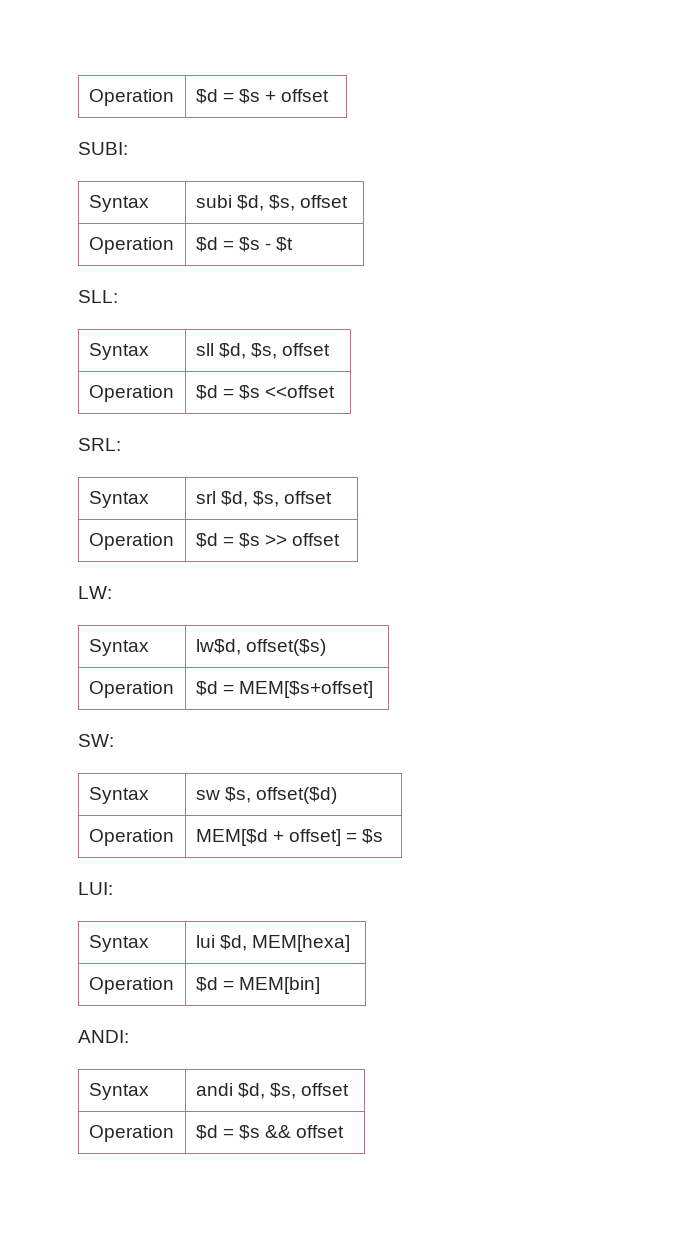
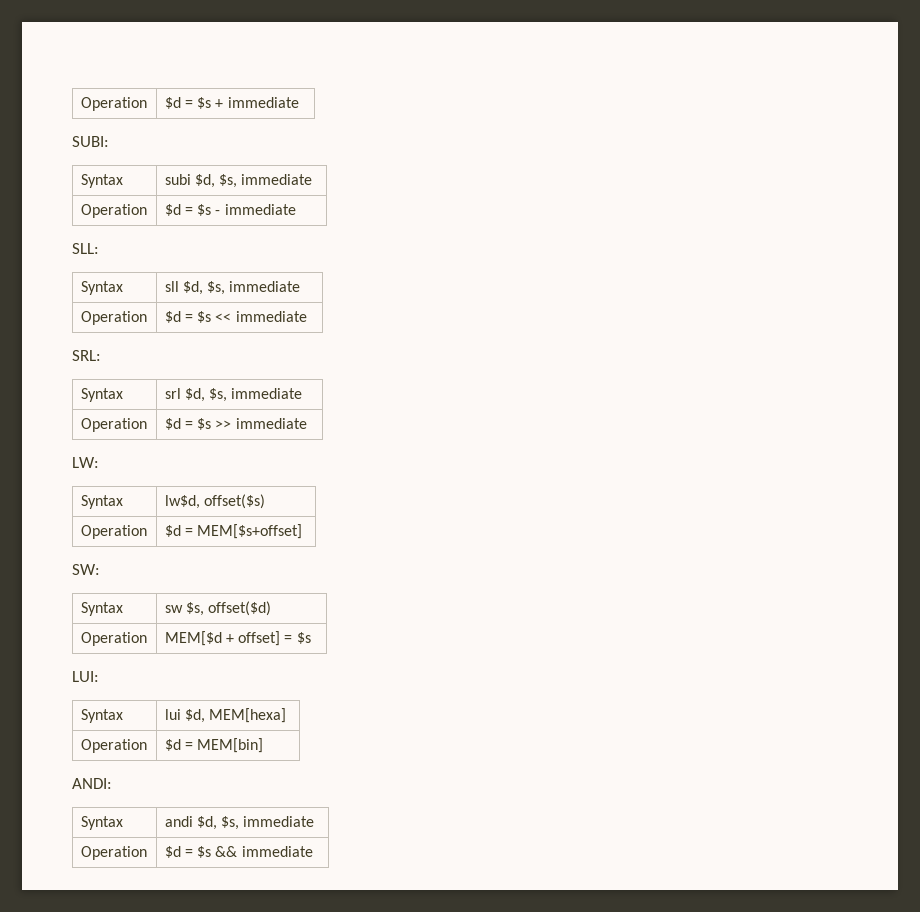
[281,89,330,102] offset -> [227,97,299,108] immediate
[300,195,349,208] offset -> [241,174,313,185] immediate
[276,237,294,252] $t -> [224,204,296,215] immediate
[282,343,331,356] [88,385,174,402] [195,385,336,400] offset // Operation | $d = $s <<offset -> [229,281,301,292] [80,311,147,325] [164,311,307,323] immediate // Operation | $d = $s << immediate
[284,491,333,504] offset -> [231,388,303,399] immediate
[292,533,341,546] offset -> [235,418,307,429] immediate
[301,1083,350,1096] offset -> [243,816,315,827] immediate
[296,1125,345,1138] offset -> [241,846,313,857] immediate

